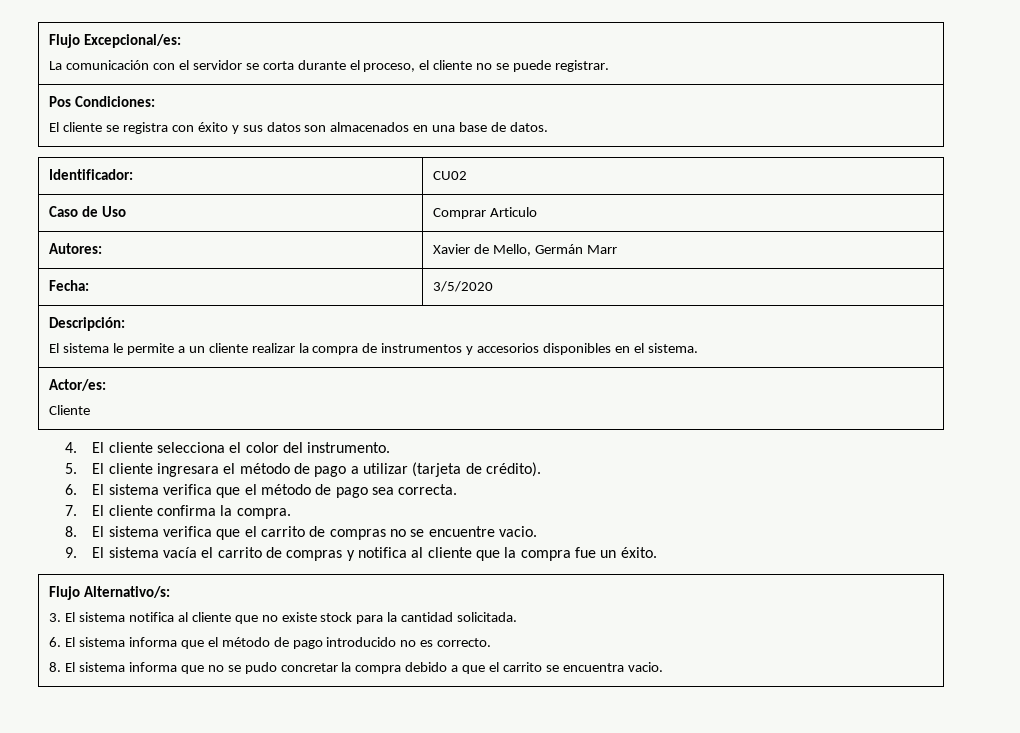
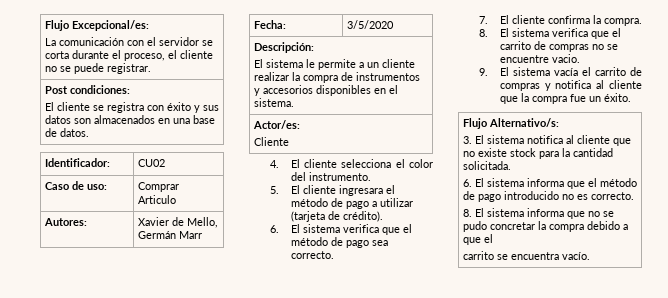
[49,96,156,107] Pos Condiciones: -> [44,85,130,94] Post condiciones:
[102,206,127,217] Uso -> [86,184,107,190] uso:
[398,484,458,495] correcta. -> [290,251,334,259] correcto.
(499, 667) none -> (493, 238) //
[627,662,663,672] vacio. -> [561,252,590,260] vacío.

